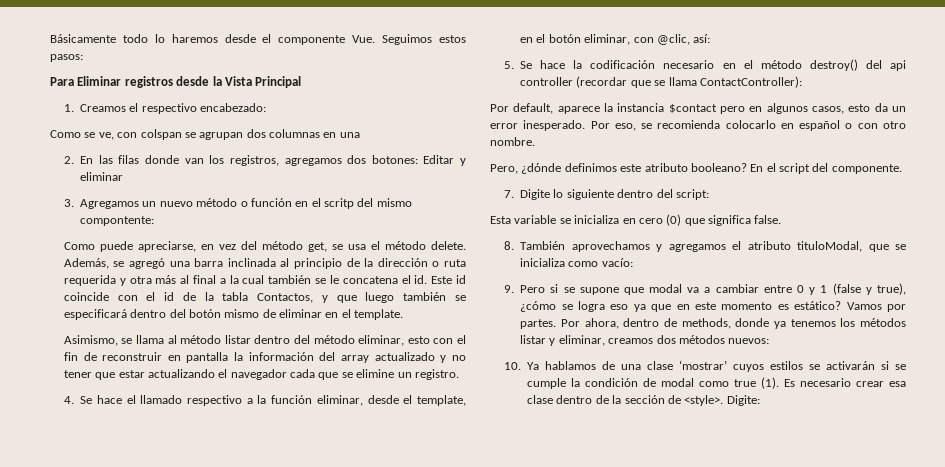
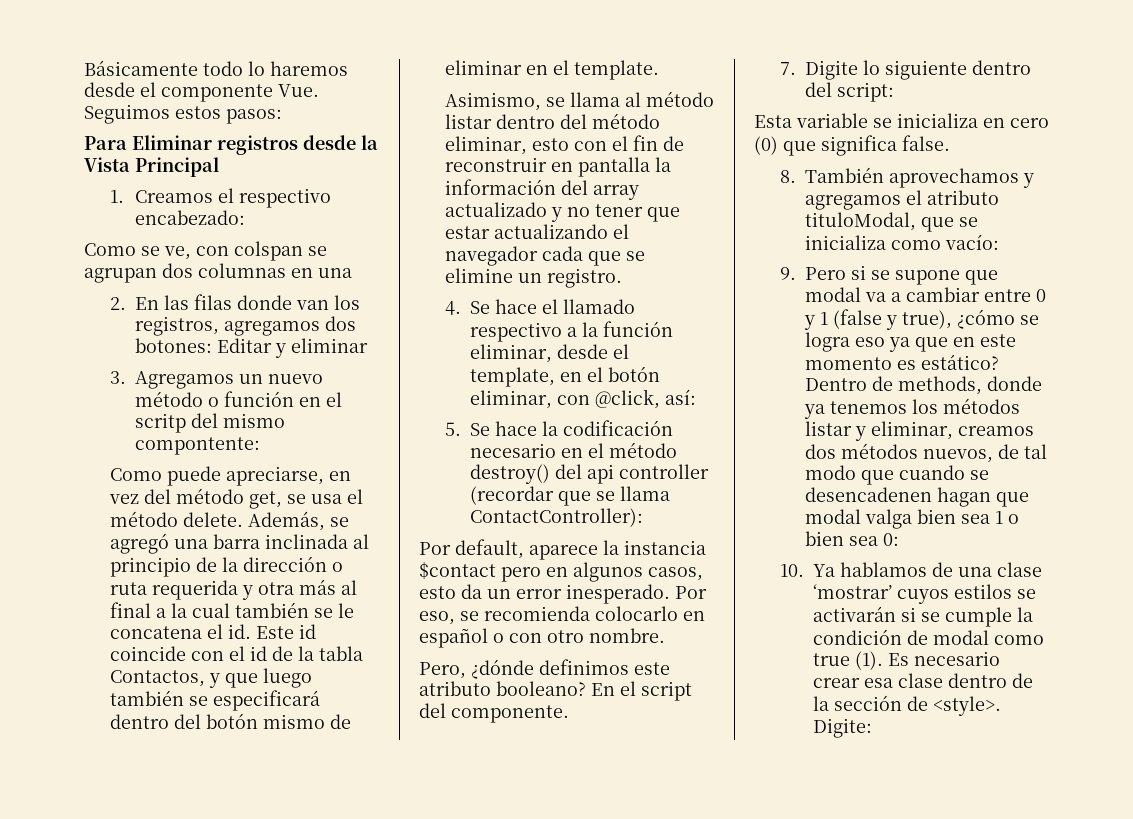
[656,34,690,45] @clic, -> [595,389,661,409] @click,
[846,302,906,312] [520,318,660,329] Vamos por partes. Por ahora, dentro -> [805,378,868,391] Dentro
[728,338,770,344] nuevos: -> [923,444,1048,463] [805,465,990,485] [805,487,1030,507] [805,509,1020,529] [805,531,900,546] nuevos, de tal modo que cuando se desencadenen hagan que modal valga bien sea 1 o bien sea 0:

